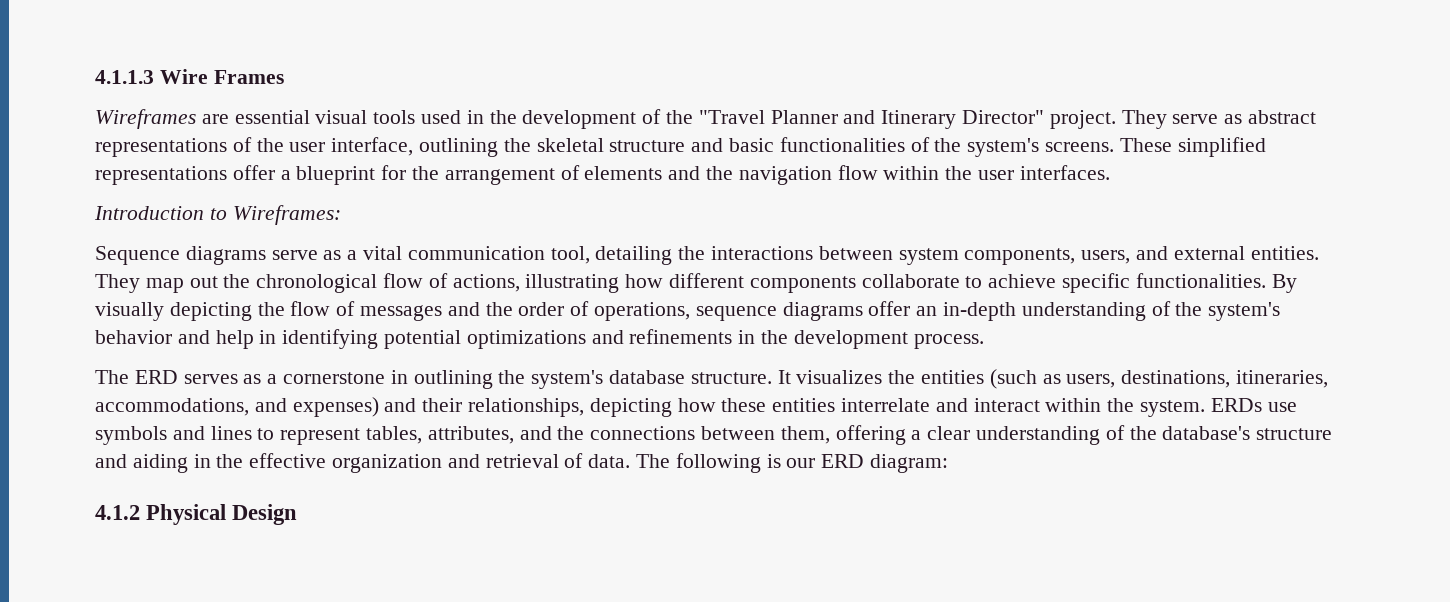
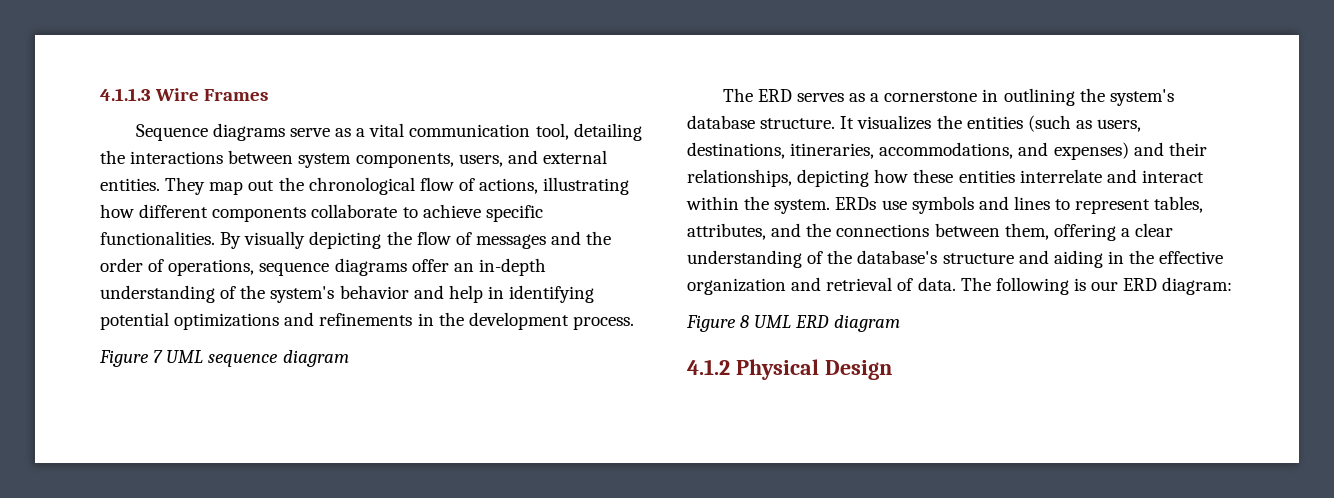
[95,109,1317,129] [95,137,1266,157] [95,165,1110,185] [94,205,341,225] // Wireframes are essential visual tools used in the development of the "Travel Planner and Itinerary Director" project. They serve as abstract representations of the user interface, outlining the skeletal structure and basic functionalities of the system's screens. These simplified representations offer a blueprint for the arrangement of elements and the navigation flow within the user interfaces. // Introduction to Wireframes: -> (269, 95) none
(984, 341) none -> [99,350,349,367] // Figure 7 UML sequence diagram
(949, 463) none -> [686,315,900,332] // Figure 8 UML ERD diagram

